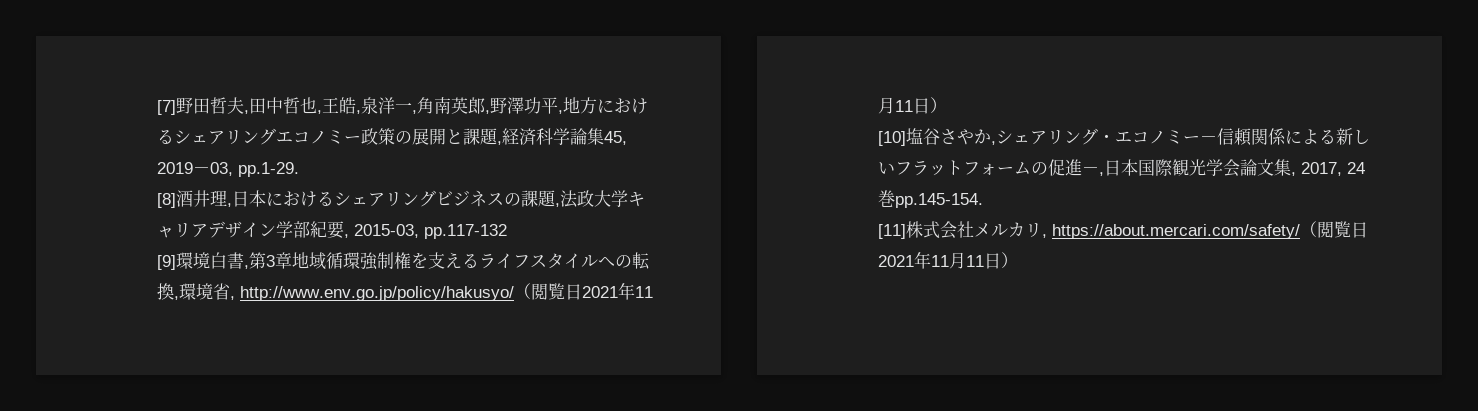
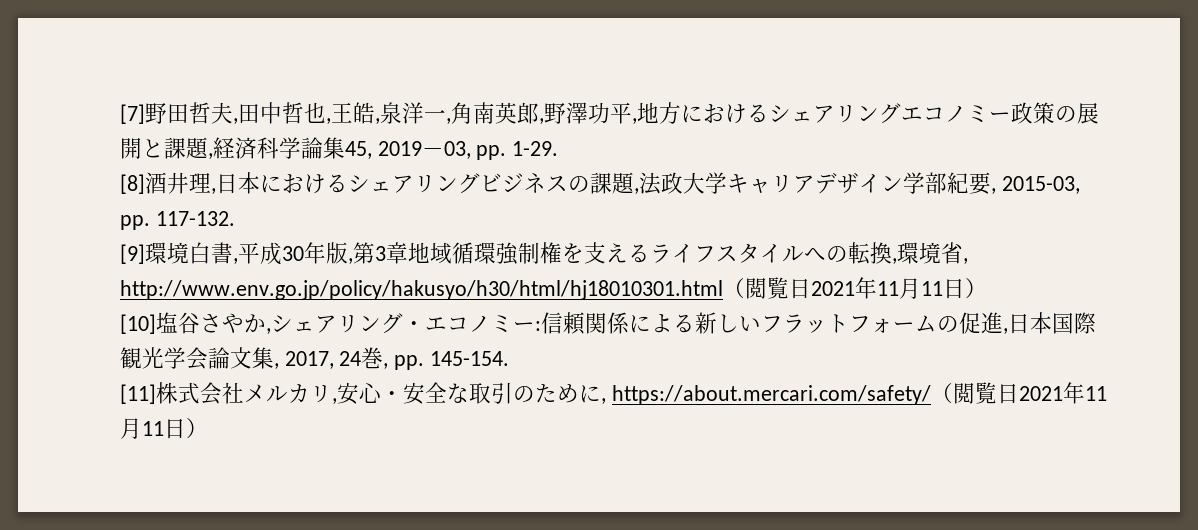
[238,162,300,177] pp.1-29. -> [476,141,559,160] pp. 1-29.
[424,224,508,239] pp.117-132 -> [119,211,235,230] pp. 117-132.
(250, 267) none -> [237,242,353,265] 平成30年版,
[240,286,515,301] http://www.env.go.jp/policy/hakusyo/ -> [119,280,723,300] http://www.env.go.jp/policy/hakusyo/h30/html/hj18010301.html
[1200,136,1218,143] － -> [534,321,541,331] :
[1082,167,1100,174] － -> (1003, 323) none
[895,193,984,208] pp.145-154. -> [383,351,509,370] , pp. 145-154.
(1048, 236) none -> [336,382,606,405] 安心・安全な取引のために,

